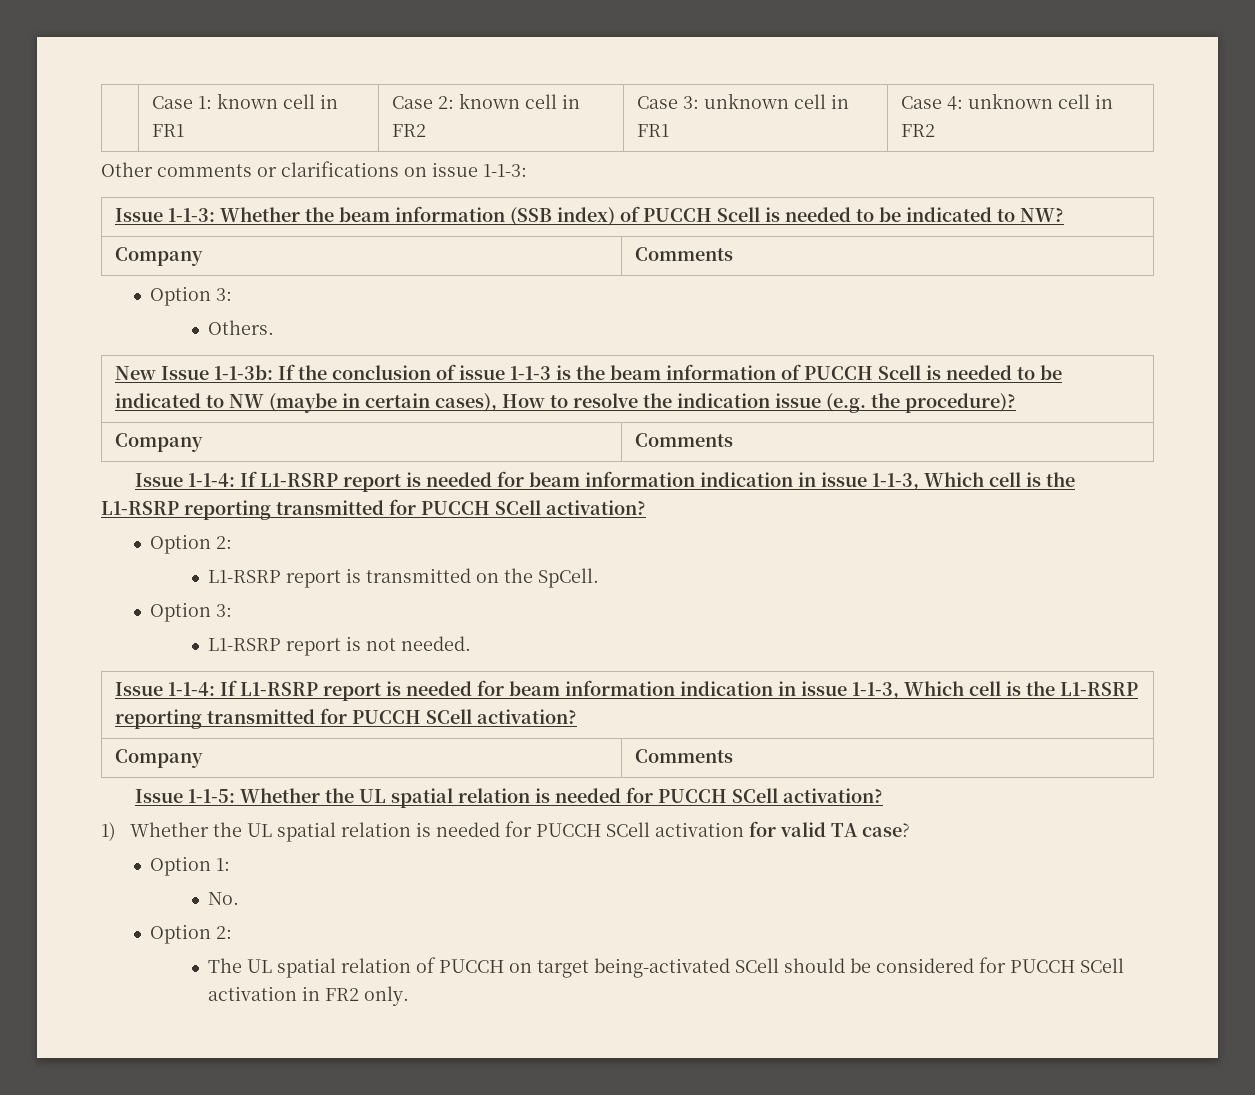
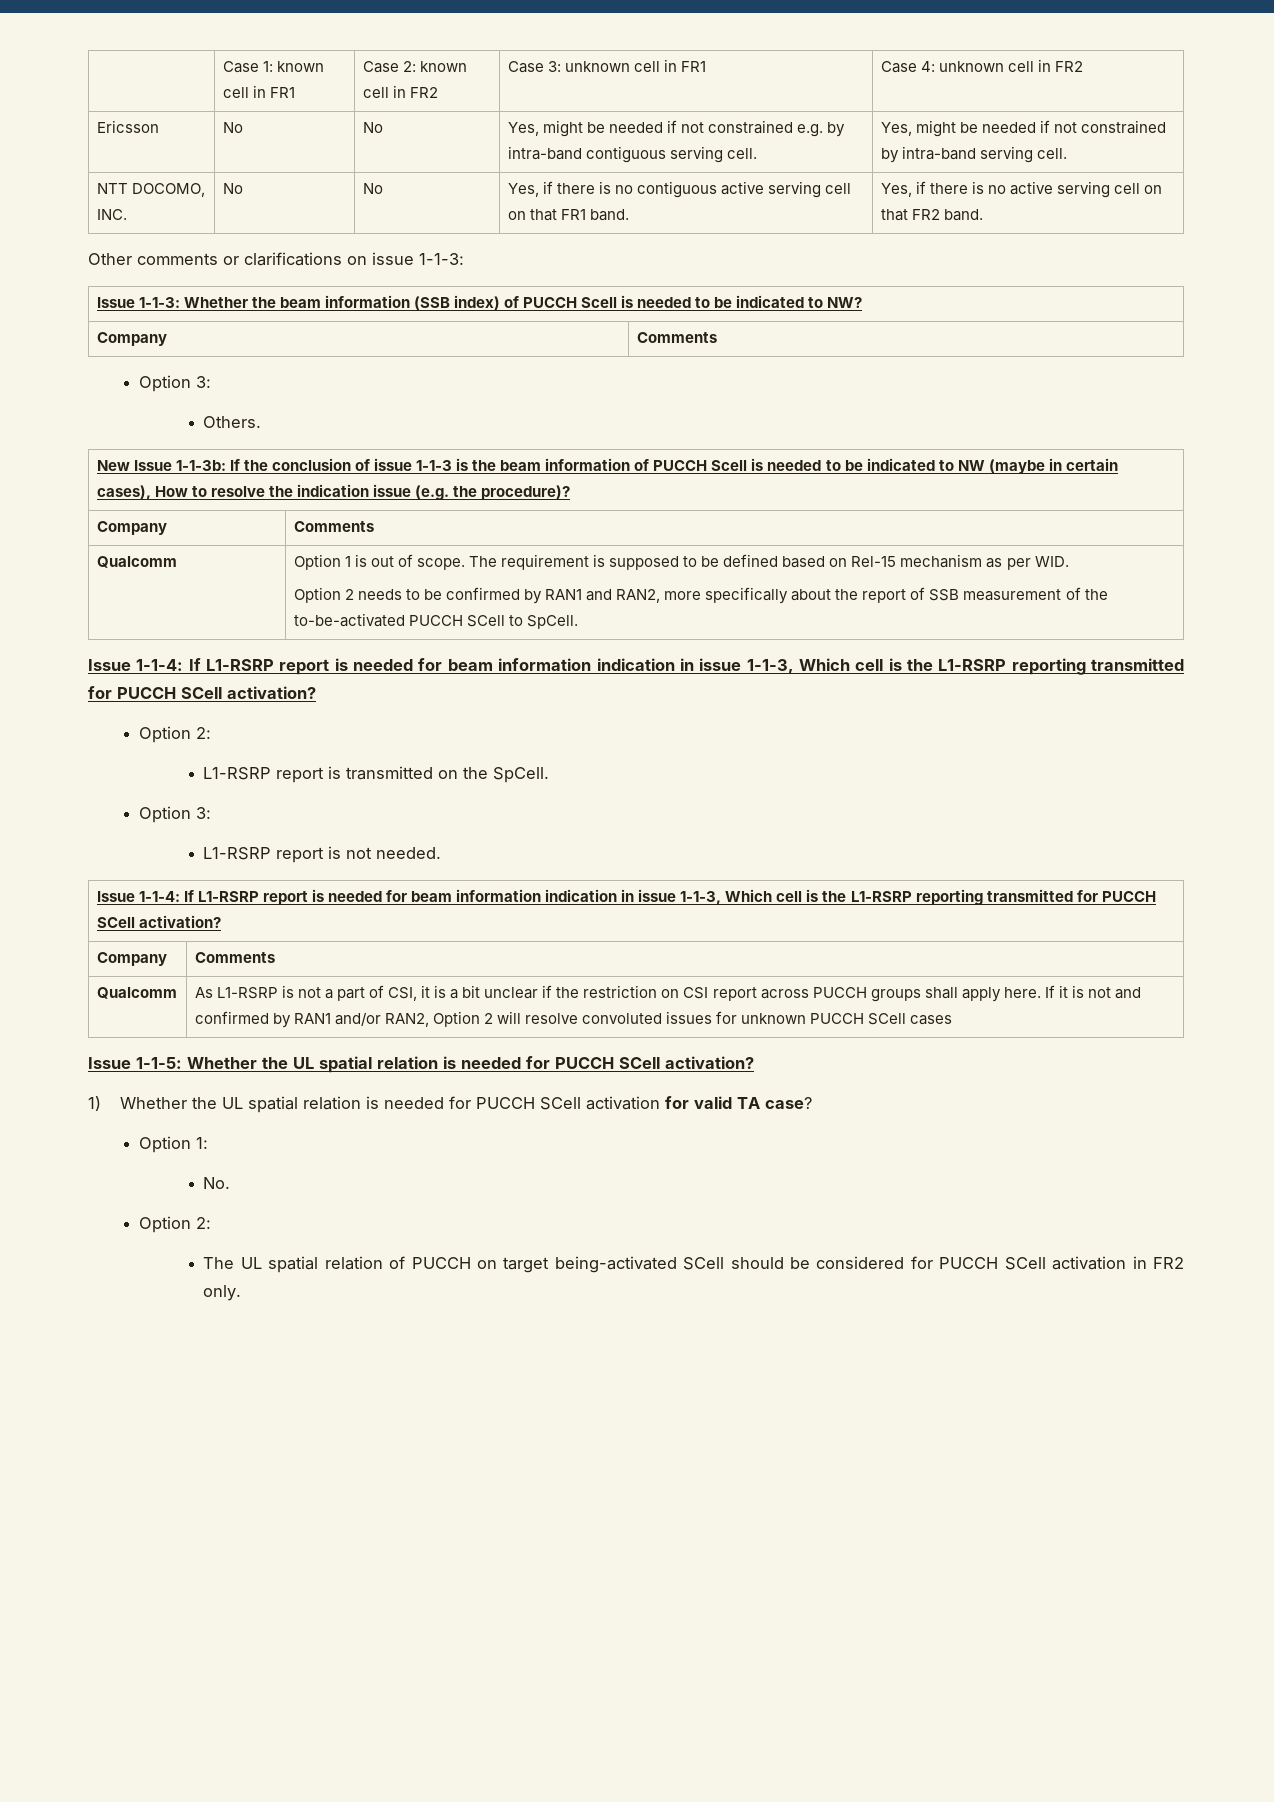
(936, 130) none -> [96,120,159,133] [222,122,243,133] [362,122,383,133] [507,120,846,137] [507,146,757,163] [880,120,1166,137] [880,146,1067,163] [96,183,205,197] [96,209,127,220] [222,183,243,194] [362,183,383,194] [507,181,852,198] [507,209,629,221] [880,181,1163,198] [880,209,983,221] // Ericsson | No | No | Yes, might be needed if not constrained e.g. by intra-band contiguous serving cell. | Yes, might be needed if not constrained by intra-band serving cell. // NTT DOCOMO, INC. | No | No | Yes, if there is no contiguous active serving cell on that FR1 band. | Yes, if there is no active serving cell on that FR2 band.
(734, 440) none -> [96,556,177,568] [293,554,1069,570] [293,587,1108,604] [293,613,578,629] // Qualcomm | Option 1 is out of scope. The requirement is supposed to be defined based on Rel-15 mechanism as per WID. // Option 2 needs to be confirmed by RAN1 and RAN2, more specifically about the report of SSB measurement of the to-be-activated PUCCH SCell to SpCell.
(734, 756) none -> [96,987,177,999] [194,985,1142,1002] [194,1011,953,1028] // Qualcomm | As L1-RSRP is not a part of CSI, it is a bit unclear if the restriction on CSI report across PUCCH groups shall apply here. If it is not and confirmed by RAN1 and/or RAN2, Option 2 will resolve convoluted issues for unknown PUCCH SCell cases

